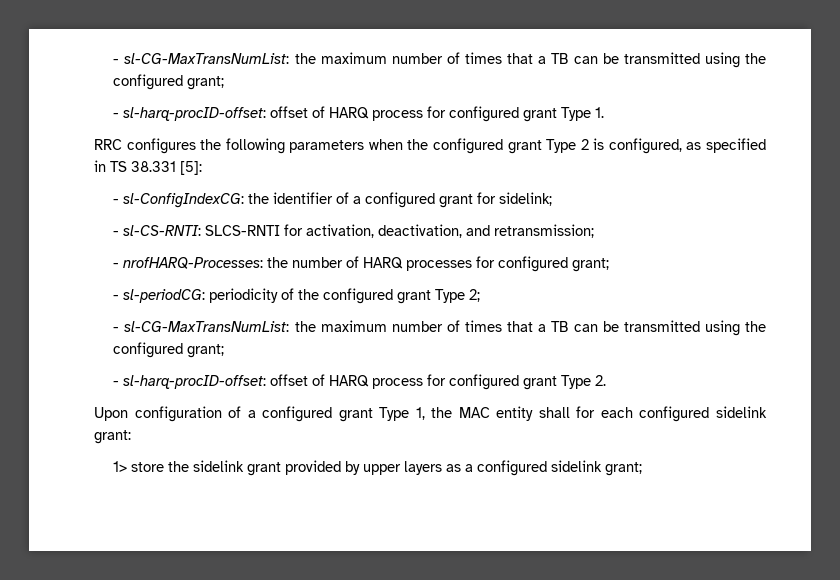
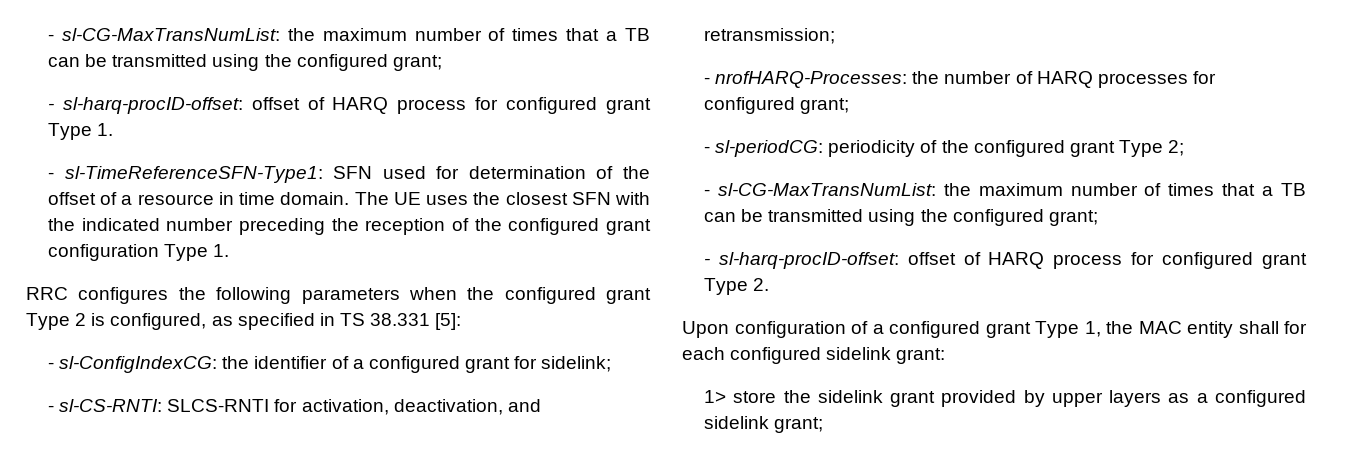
(605, 112) none -> [47,166,650,183] [47,192,650,205] [47,218,652,235] [47,244,230,261] // - sl-TimeReferenceSFN-Type1: SFN used for determination of the offset of a resource in time domain. The UE uses the closest SFN with the indicated number preceding the reception of the configured grant configuration Type 1.

